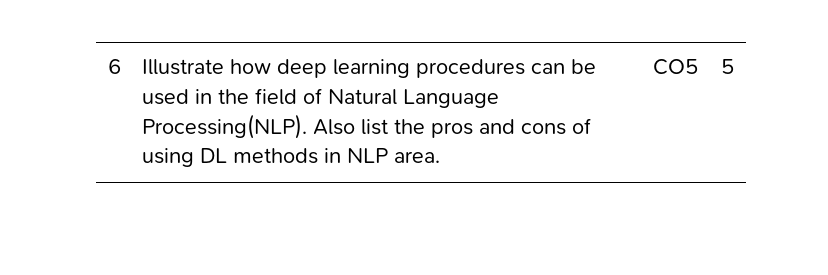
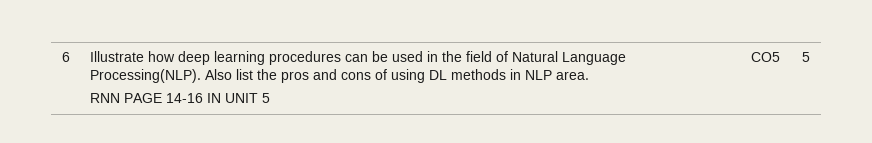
(440, 157) none -> [90,93,271,103] // RNN PAGE 14-16 IN UNIT 5

